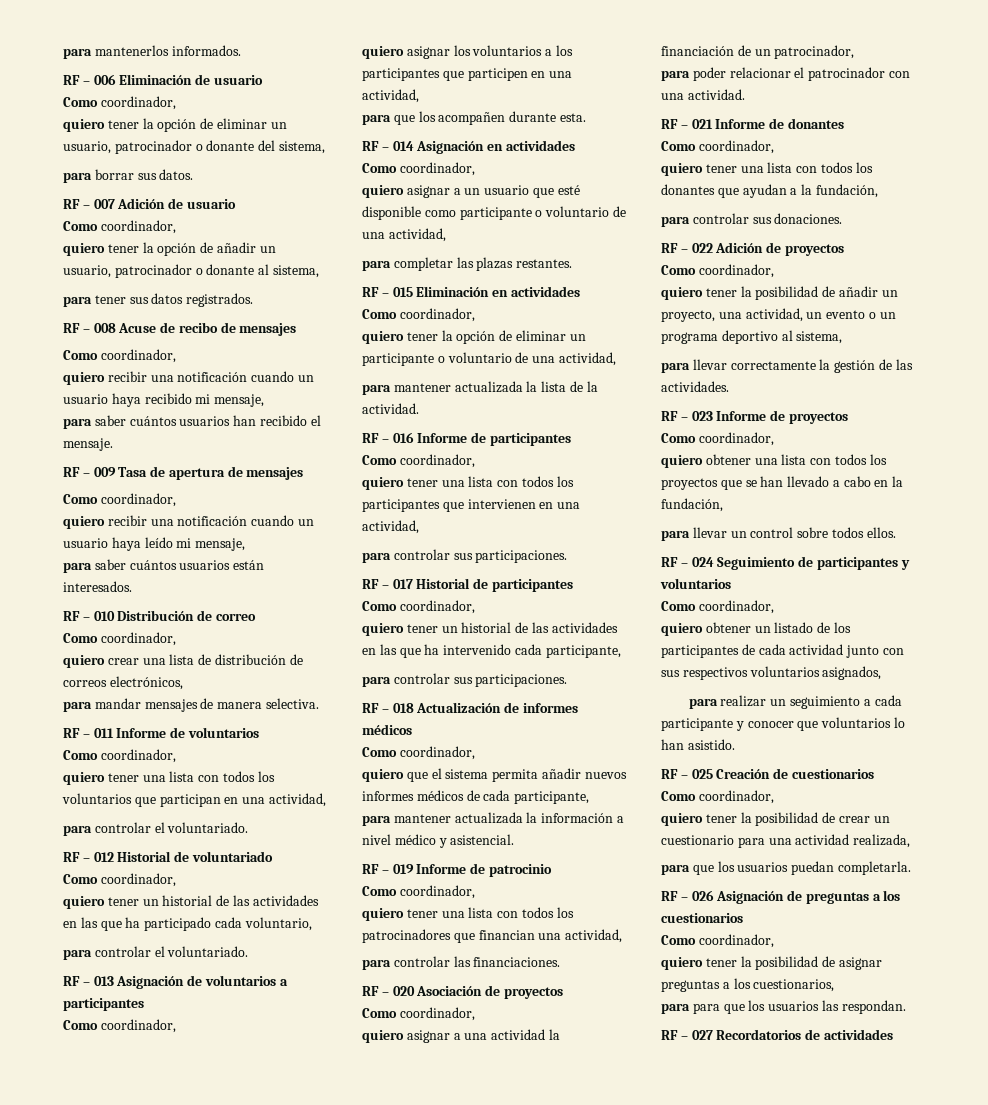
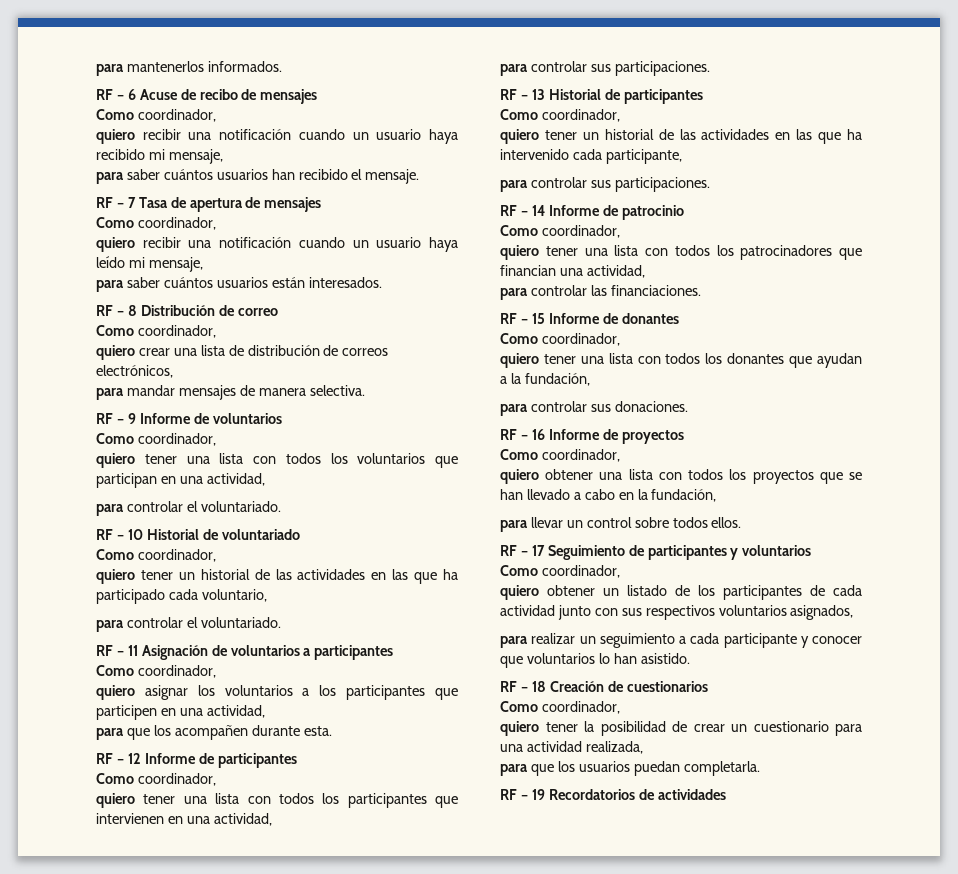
[93,74,263,85] [63,96,176,110] [63,118,287,132] [63,140,325,154] [63,169,194,183] [63,198,236,209] [63,220,176,234] [63,242,276,256] [63,264,319,278] [63,293,254,307] [63,323,116,333] 006 Eliminación de usuario // Como coordinador, // quiero tener la opción de eliminar un usuario, patrocinador o donante del sistema, // para borrar sus datos. // RF – 007 Adición de usuario // Como coordinador, // quiero tener la opción de añadir un usuario, patrocinador o donante al sistema, // para tener sus datos registrados. // RF – 008 -> [127,89,136,100] 6
[93,467,116,477] 009 -> [127,197,136,208] 7
[93,611,115,621] 010 -> [127,305,137,316] 8
[93,728,114,738] 011 -> [127,413,136,424] 9
[93,852,114,862] 012 -> [127,529,143,540] 10
[93,976,114,986] 013 -> [127,645,138,656] 11
[392,140,575,154] [362,162,475,176] [362,185,580,198] [362,206,626,220] [362,228,446,242] [362,257,573,271] [362,286,580,297] [362,308,475,322] [362,330,586,344] [362,352,616,366] [362,381,598,395] [362,403,419,414] [362,432,414,443] 014 Asignación en actividades // Como coordinador, // quiero asignar a un usuario que esté disponible como participante o voluntario de una actividad, // para completar las plazas restantes. // RF – 015 Eliminación en actividades // Como coordinador, // quiero tener la opción de eliminar un participante o voluntario de una actividad, // para mantener actualizada la lista de la actividad. // RF – 016 -> [127,753,141,764] 12
[392,579,413,589] 017 -> [531,89,545,100] 13
[392,702,578,713] [362,724,412,735] [362,746,475,760] [362,768,627,782] [362,790,590,804] [362,812,624,826] [362,834,515,848] [362,864,414,874] 018 Actualización de informes médicos // Como coordinador, // quiero que el sistema permita añadir nuevos informes médicos de cada participante, // para mantener actualizada la información a nivel médico y asistencial. // RF – 019 -> [531,205,545,216] 14
[392,985,563,999] [362,1007,475,1021] [362,1029,560,1043] [661,45,855,59] [661,67,910,81] [661,89,745,100] [661,119,713,129] 020 Asociación de proyectos // Como coordinador, // quiero asignar a una actividad la financiación de un patrocinador, // para poder relacionar el patrocinador con una actividad. // RF – 021 -> [531,313,545,324] 15
[691,242,844,256] [661,264,774,278] [661,286,898,300] [661,308,896,322] [661,330,843,344] [661,359,913,373] [661,381,729,392] [661,411,713,421] 022 Adición de proyectos // Como coordinador, // quiero tener la posibilidad de añadir un proyecto, una actividad, un evento o un programa deportivo al sistema, // para llevar correctamente la gestión de las actividades. // RF – 023 -> [531,429,545,440] 16
[691,557,714,567] 024 -> [531,545,545,556] 17
[691,769,713,779] 025 -> [531,681,546,692] 18
[691,890,901,904] [661,913,743,923] [661,934,774,948] [661,956,882,970] [661,978,835,992] [661,1000,906,1014] [661,1030,713,1040] 026 Asignación de preguntas a los cuestionarios // Como coordinador, // quiero tener la posibilidad de asignar preguntas a los cuestionarios, // para para que los usuarios las respondan. // RF – 027 -> [531,789,545,800] 19

